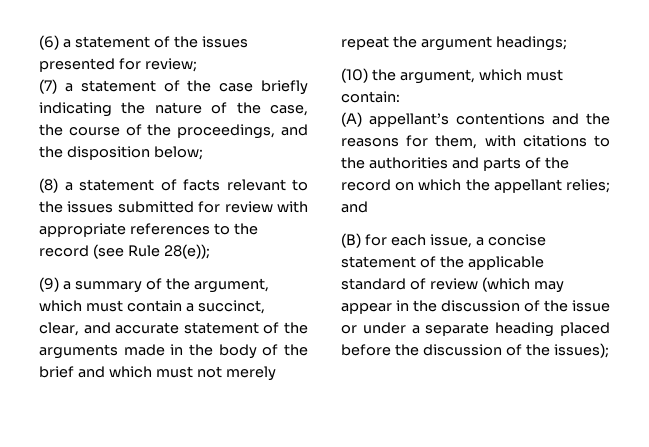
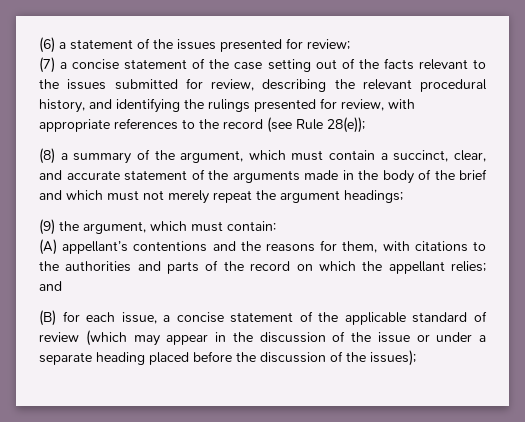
(73, 87) none -> [72,59,120,70] concise
[261,80,308,95] [39,102,308,117] [39,124,308,139] [39,146,203,160] [39,178,177,193] briefly indicating the nature of the case, the course of the proceedings, and the disposition below; // (8) a statement of -> [267,58,379,72] setting out of the
[224,201,273,213] review -> [211,79,487,92] [39,98,384,113] review, describing the relevant procedural history, and identifying the rulings presented for review,
[39,277,59,292] (9) -> [39,148,55,164] (8)
[341,68,368,83] (10) -> [39,219,55,235] (9)

